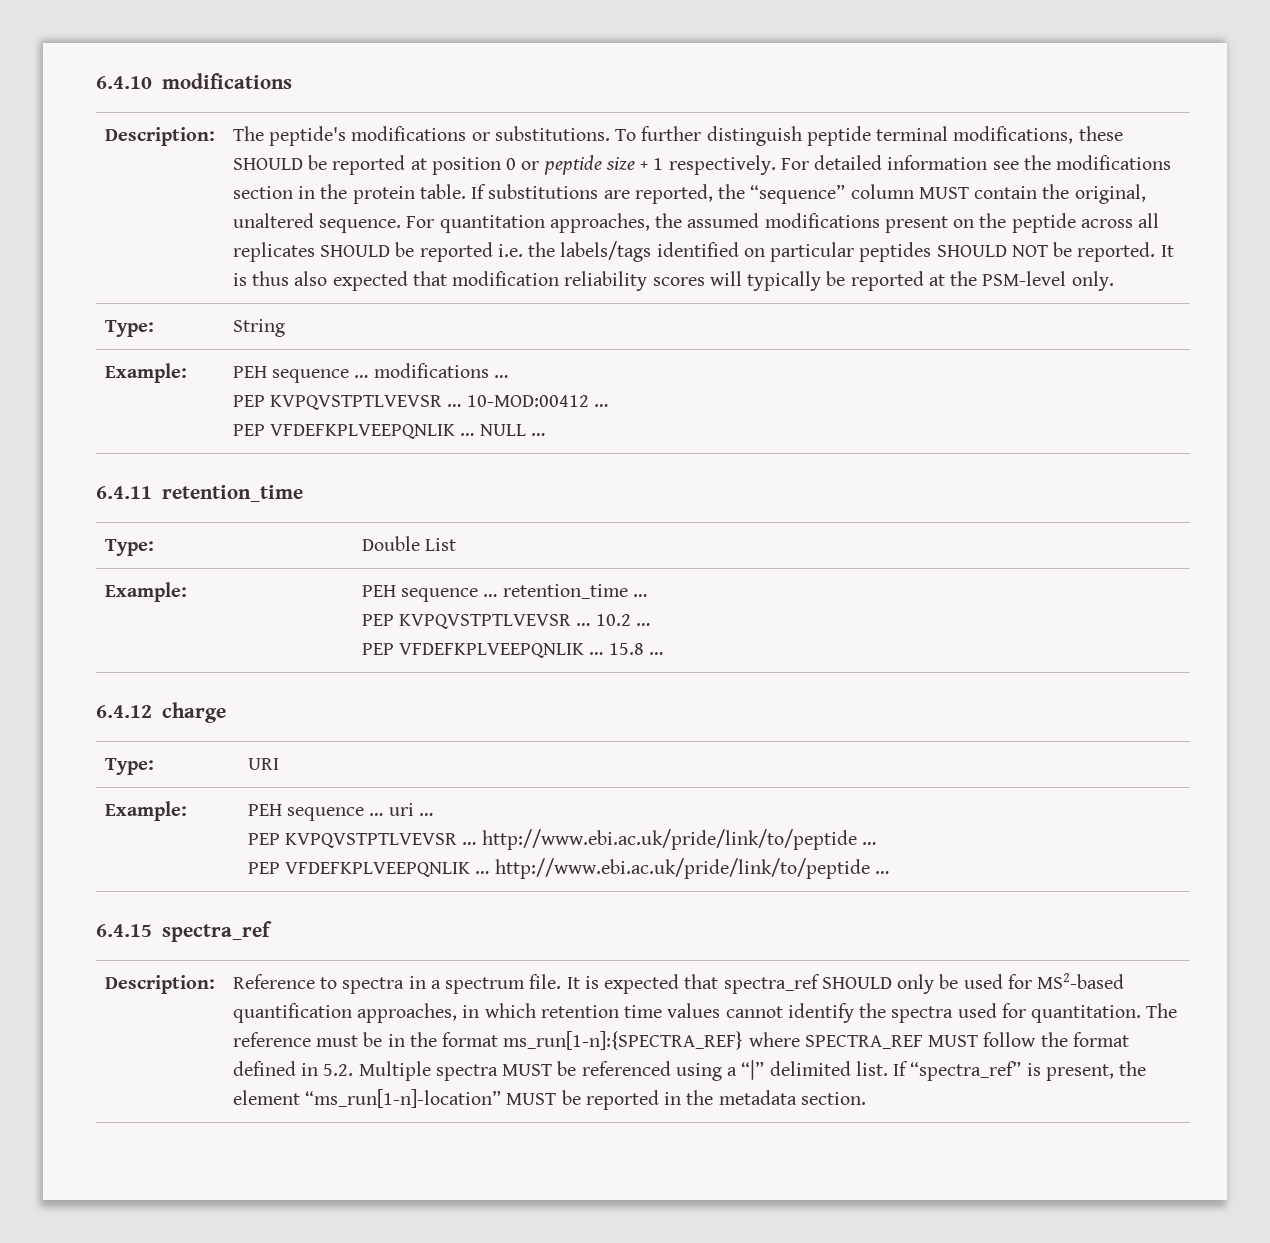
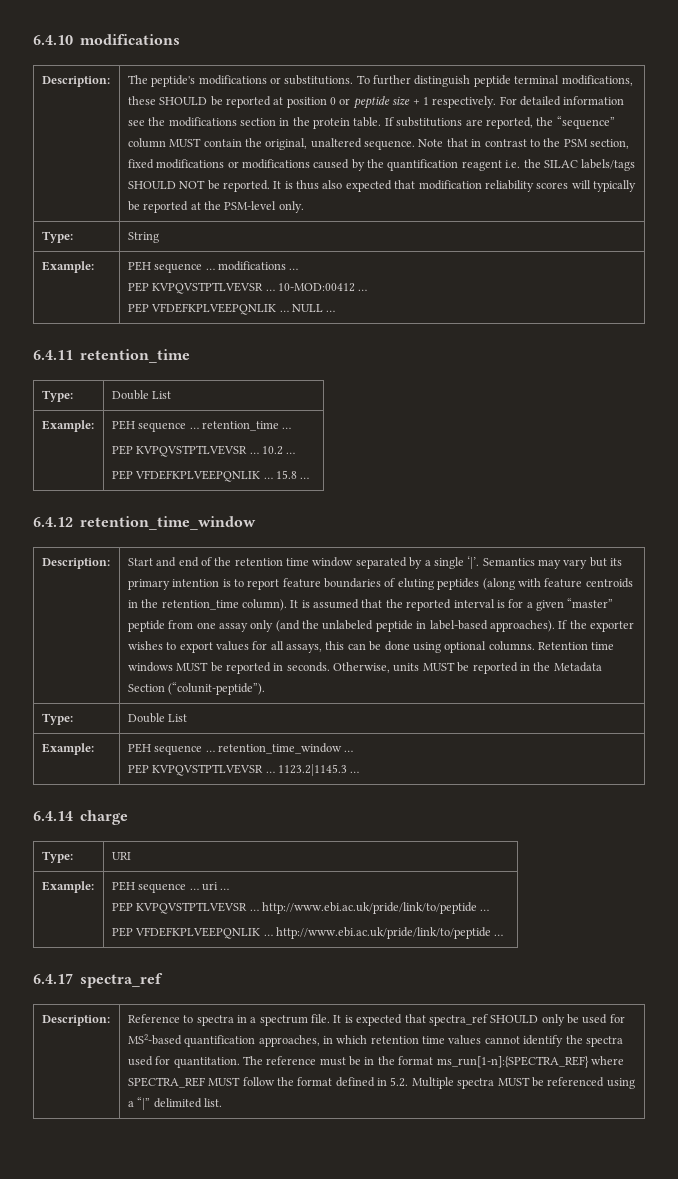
[406,213,1160,233] [232,241,932,262] For quantitation approaches, the assumed modifications present on the peptide across all replicates SHOULD be reported i.e. the labels/tags identified on particular peptides -> [418,138,630,149] [127,159,636,171] Note that in contrast to the PSM section, fixed modifications or modifications caused by the quantification reagent i.e. the SILAC labels/tags
(152, 711) none -> [80,516,256,530] [41,558,110,569] [127,556,623,569] [127,578,633,590] [127,598,614,611] [127,620,635,632] [127,641,615,653] [127,662,602,674] [127,682,266,695] [41,713,73,725] [127,713,188,723] [41,743,94,755] [127,743,354,755] [127,764,360,776] [33,811,73,821] retention_time_window // Description: | Start and end of the retention time window separated by a single ‘|’. Semantics may vary but its primary intention is to report feature boundaries of eluting peptides (along with feature centroids in the retention_time column). It is assumed that the reported interval is for a given “master” peptide from one assay only (and the unlabeled peptide in label-based approaches). If the exporter wishes to export values for all assays, this can be done using optional columns. Retention time windows MUST be reported in seconds. Otherwise, units MUST be reported in the Metadata Section (“colunit-peptide”). // Type: | Double List // Example: | PEH sequence … retention_time_window … // PEP KVPQVSTPTLVEVSR … 1123.2|1145.3 … // 6.4.14
[96,924,152,937] 6.4.15 -> [33,973,73,984] 6.4.17
[893,1061,1147,1081] [232,1089,866,1110] If “spectra_ref” is present, the element “ms_run[1-n]-location” MUST be reported in the metadata section. -> (222, 1102) none

